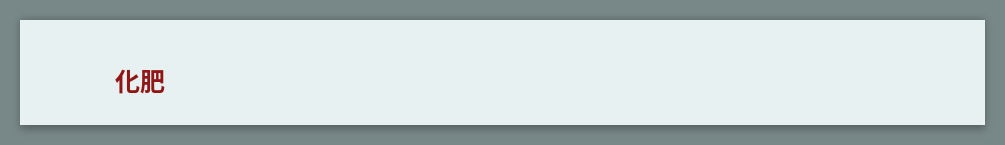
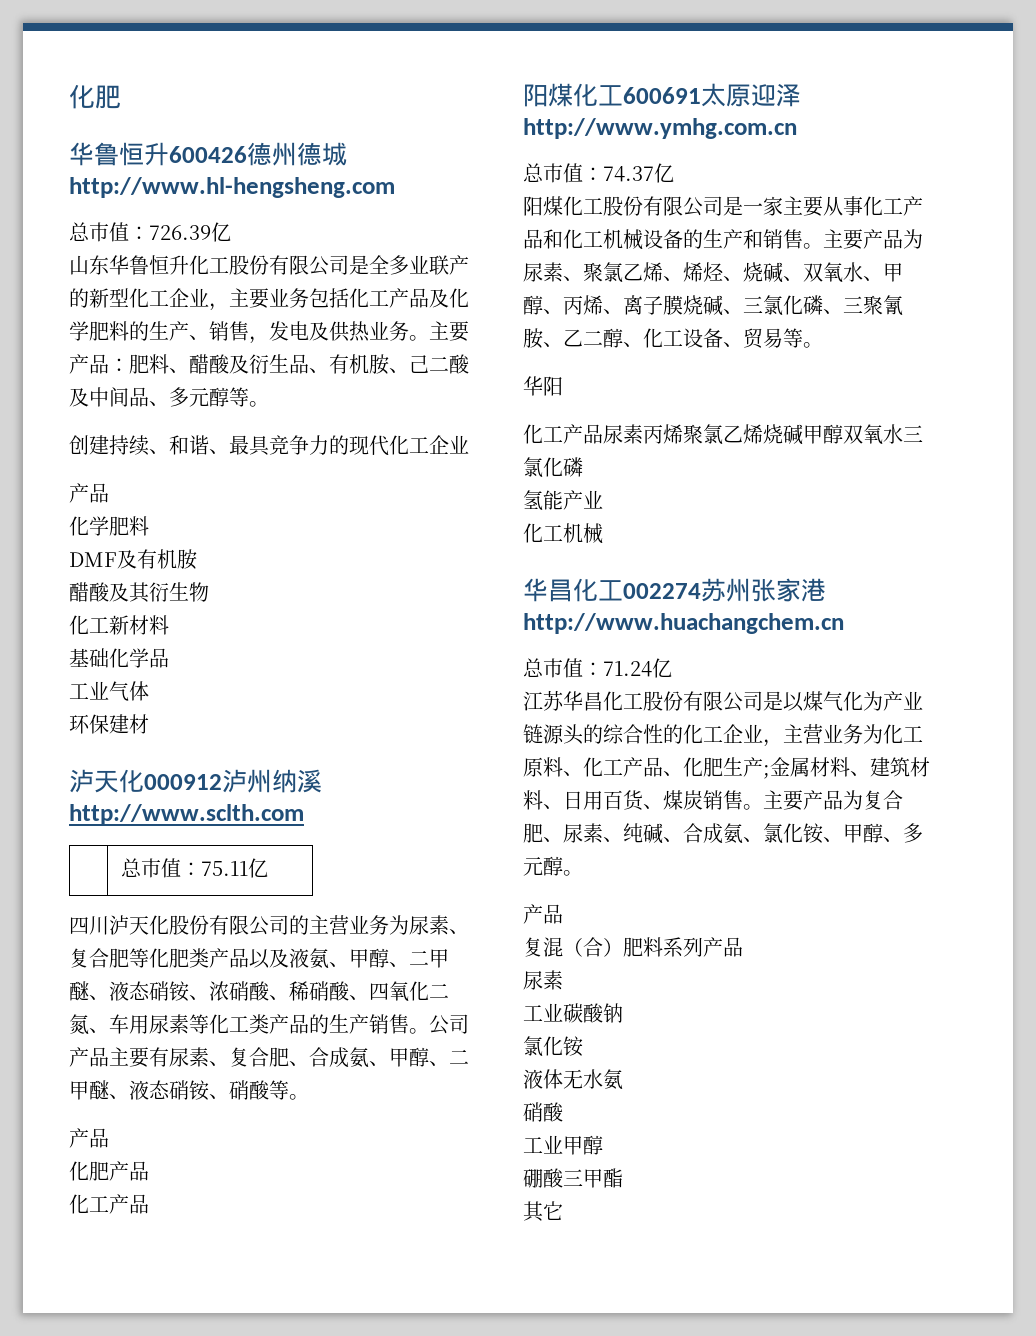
[115,69,165,94] 化肥 -> [69,84,121,109] [69,142,347,166] [69,177,395,198] [69,222,231,242] [69,255,469,276] [69,288,469,311] [69,321,469,344] [69,354,469,375] [69,387,269,407] [69,435,469,456] [69,483,109,503] [69,516,149,536] [69,549,197,570] [69,582,209,603] [69,615,169,635] [69,648,169,668] [69,681,149,701] [69,714,149,734] [69,769,322,793] [69,804,304,825] [121,858,269,878] [69,915,469,936] [69,948,449,969] [69,981,449,1002] [69,1014,469,1035] [69,1047,469,1068] [69,1080,309,1101] [69,1128,109,1148] [69,1161,149,1181] [69,1194,149,1214] [523,83,801,107] [523,118,797,139] [523,163,674,183] [523,196,923,217] [523,229,923,250] [523,262,903,283] [523,295,903,316] [523,328,823,349] [523,376,563,396] [523,424,923,445] [523,457,583,478] [523,490,603,511] [523,523,603,544] [523,578,826,602] [523,613,844,634] [523,658,672,678] [523,690,923,712] [523,724,923,747] [523,757,930,779] [523,790,903,811] [523,823,923,844] [523,856,583,876] [523,904,563,924] [523,937,743,957] [523,970,563,990] [523,1003,623,1023] [523,1036,584,1057] [523,1069,623,1090] [523,1102,563,1122] [523,1135,603,1155] [523,1168,623,1188] [523,1201,563,1222] 化肥 // 华鲁恒升600426德州德城http://www.hl-hengsheng.com // 总市值：726.39亿 // 山东华鲁恒升化工股份有限公司是全多业联产的新型化工企业，主要业务包括化工产品及化学肥料的生产、销售，发电及供热业务。主要产品：肥料、醋酸及衍生品、有机胺、己二酸及中间品、多元醇等。 // 创建持续、和谐、最具竞争力的现代化工企业 // 产品 // 化学肥料 // DMF及有机胺 // 醋酸及其衍生物 // 化工新材料 // 基础化学品 // 工业气体 // 环保建材 // 泸天化000912泸州纳溪http://www.sclth.com // | 总市值：75.11亿 // 四川泸天化股份有限公司的主营业务为尿素、复合肥等化肥类产品以及液氨、甲醇、二甲醚、液态硝铵、浓硝酸、稀硝酸、四氧化二氮、车用尿素等化工类产品的生产销售。公司产品主要有尿素、复合肥、合成氨、甲醇、二甲醚、液态硝铵、硝酸等。 // 产品 // 化肥产品 // 化工产品 // 阳煤化工600691太原迎泽http://www.ymhg.com.cn // 总市值：74.37亿 // 阳煤化工股份有限公司是一家主要从事化工产品和化工机械设备的生产和销售。主要产品为尿素、聚氯乙烯、烯烃、烧碱、双氧水、甲醇、丙烯、离子膜烧碱、三氯化磷、三聚氰胺、乙二醇、化工设备、贸易等。 // 华阳 // 化工产品尿素丙烯聚氯乙烯烧碱甲醇双氧水三氯化磷 // 氢能产业 // 化工机械 // 华昌化工002274苏州张家港http://www.huachangchem.cn // 总市值：71.24亿 // 江苏华昌化工股份有限公司是以煤气化为产业链源头的综合性的化工企业，主营业务为化工原料、化工产品、化肥生产;金属材料、建筑材料、日用百货、煤炭销售。主要产品为复合肥、尿素、纯碱、合成氨、氯化铵、甲醇、多元醇。 // 产品 // 复混（合）肥料系列产品 // 尿素 // 工业碳酸钠 // 氯化铵 // 液体无水氨 // 硝酸 // 工业甲醇 // 硼酸三甲酯 // 其它

